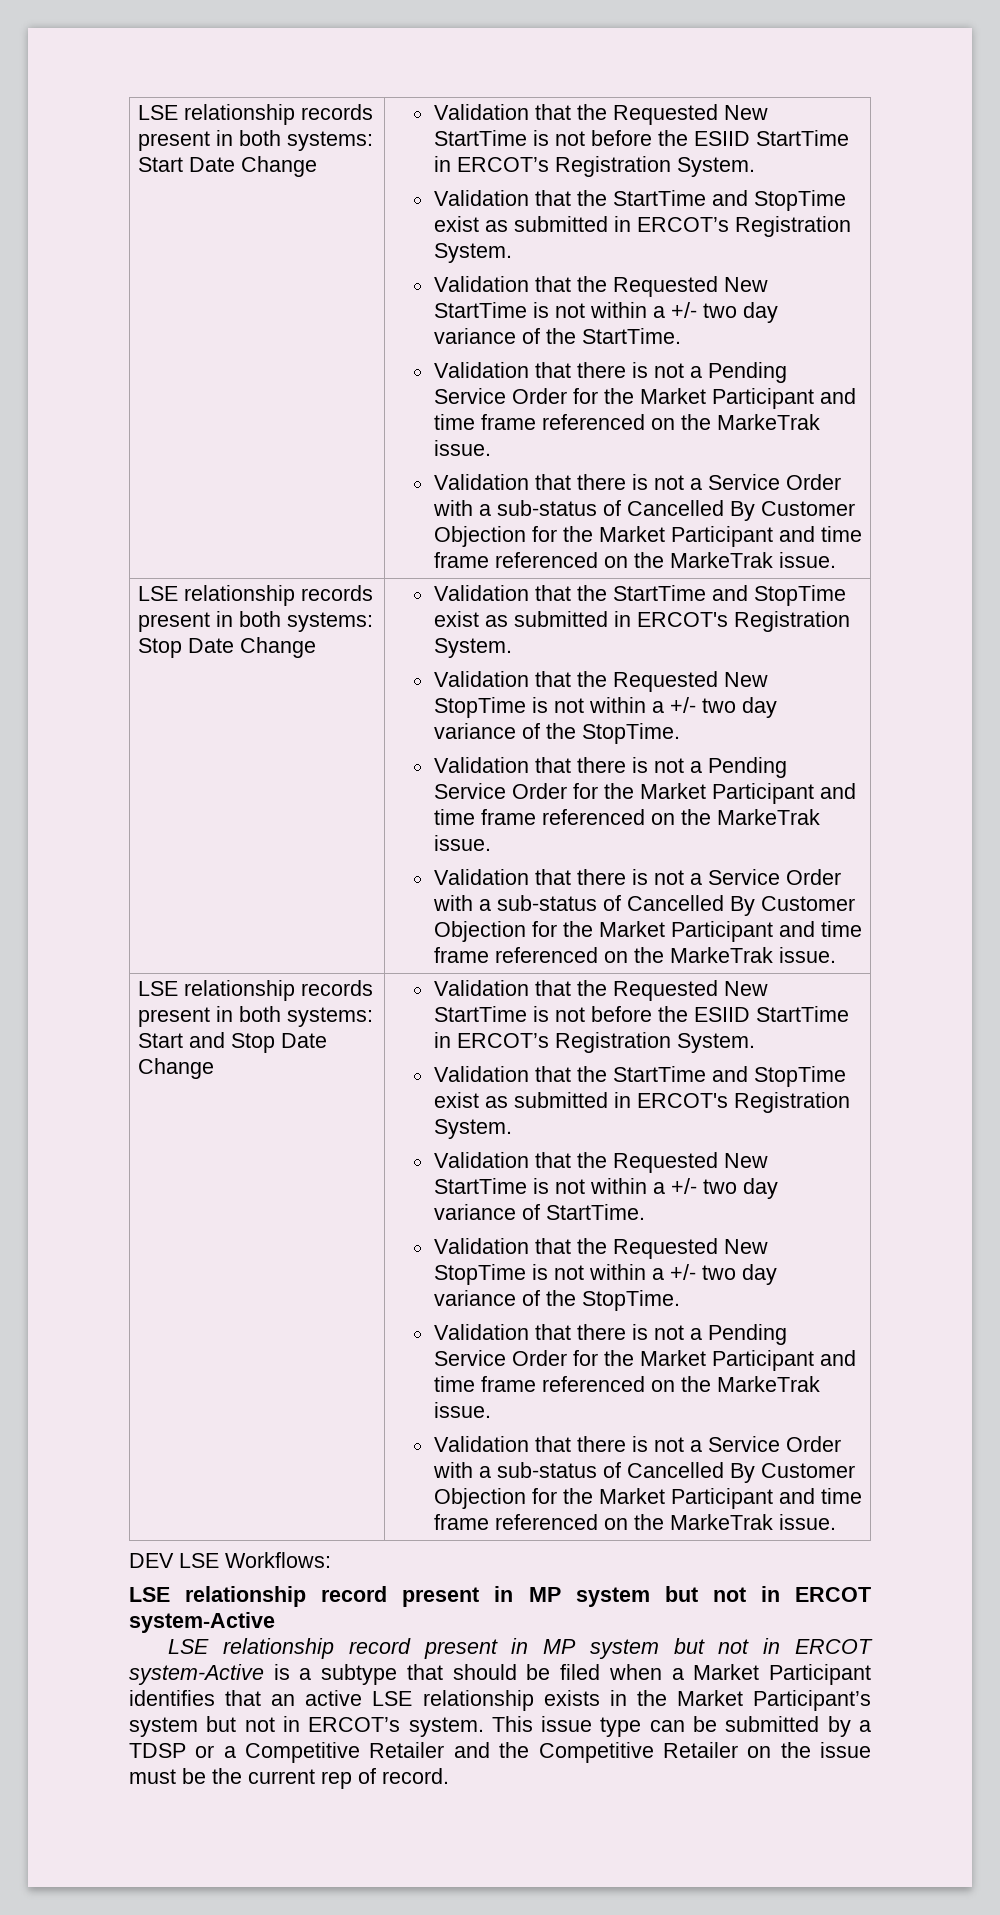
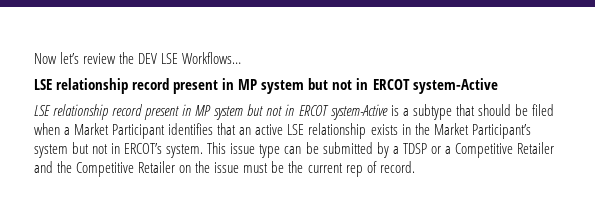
[137,104,373,125] [137,130,373,151] [137,156,317,177] [433,104,768,125] [433,130,849,146] [433,156,755,177] [433,190,846,211] [433,216,851,237] [433,243,512,263] [433,276,768,297] [433,302,778,323] [433,328,681,344] [433,362,787,383] [433,388,856,409] [433,414,820,430] [433,440,491,456] [433,474,841,490] [432,500,855,521] [433,526,862,547] [433,552,836,568] [137,585,373,606] [137,611,373,632] [137,637,316,658] [433,585,846,606] [433,611,850,632] [433,638,512,658] [433,671,768,692] [433,697,777,718] [433,723,680,744] [433,757,787,778] [433,783,856,804] [433,809,820,825] [433,835,491,851] [433,869,841,885] [432,895,855,916] [433,921,862,942] [433,947,836,963] [137,980,373,1001] [137,1006,373,1027] [137,1032,327,1053] [137,1058,214,1079] [433,980,768,1001] [433,1006,849,1022] [433,1032,755,1053] [433,1066,846,1087] [433,1092,850,1113] [433,1119,512,1139] [433,1152,768,1173] [433,1178,778,1199] [433,1204,645,1220] [433,1238,768,1259] [433,1264,777,1285] [433,1290,680,1311] [433,1324,787,1345] [433,1350,856,1371] [433,1376,820,1392] [433,1402,491,1418] [433,1436,841,1452] [432,1462,855,1483] [433,1488,862,1509] [433,1514,836,1530] LSE relationship records present in both systems: Start Date Change | Validation that the Requested New StartTime is not before the ESIID StartTime in ERCOT’s Registration System. // Validation that the StartTime and StopTime exist as submitted in ERCOT’s Registration System. // Validation that the Requested New StartTime is not within a +/- two day variance of the StartTime. // Validation that there is not a Pending Service Order for the Market Participant and time frame referenced on the MarkeTrak issue. // Validation that there is not a Service Order with a sub-status of Cancelled By Customer Objection for the Market Participant and time frame referenced on the MarkeTrak issue. // LSE relationship records present in both systems: Stop Date Change | Validation that the StartTime and StopTime exist as submitted in ERCOT's Registration System. // Validation that the Requested New StopTime is not within a +/- two day variance of the StopTime. // Validation that there is not a Pending Service Order for the Market Participant and time frame referenced on the MarkeTrak issue. // Validation that there is not a Service Order with a sub-status of Cancelled By Customer Objection for the Market Participant and time frame referenced on the MarkeTrak issue. // LSE relationship records present in both systems: Start and Stop Date Change | Validation that the Requested New StartTime is not before the ESIID StartTime in ERCOT’s Registration System. // Validation that the StartTime and StopTime exist as submitted in ERCOT's Registration System. // Validation that the Requested New StartTime is not within a +/- two day variance of StartTime. // Validation that the Requested New StopTime is not within a +/- two day variance of the StopTime. // Validation that there is not a Pending Service Order for the Market Participant and time frame referenced on the MarkeTrak issue. // Validation that there is not a Service Order with a sub-status of Cancelled By Customer Objection for the Market Participant and time frame referenced on the MarkeTrak issue. // -> [34,52,135,64] Now let’s review the
[225,1552,331,1568] Workflows: -> [182,52,242,64] Workflows…

